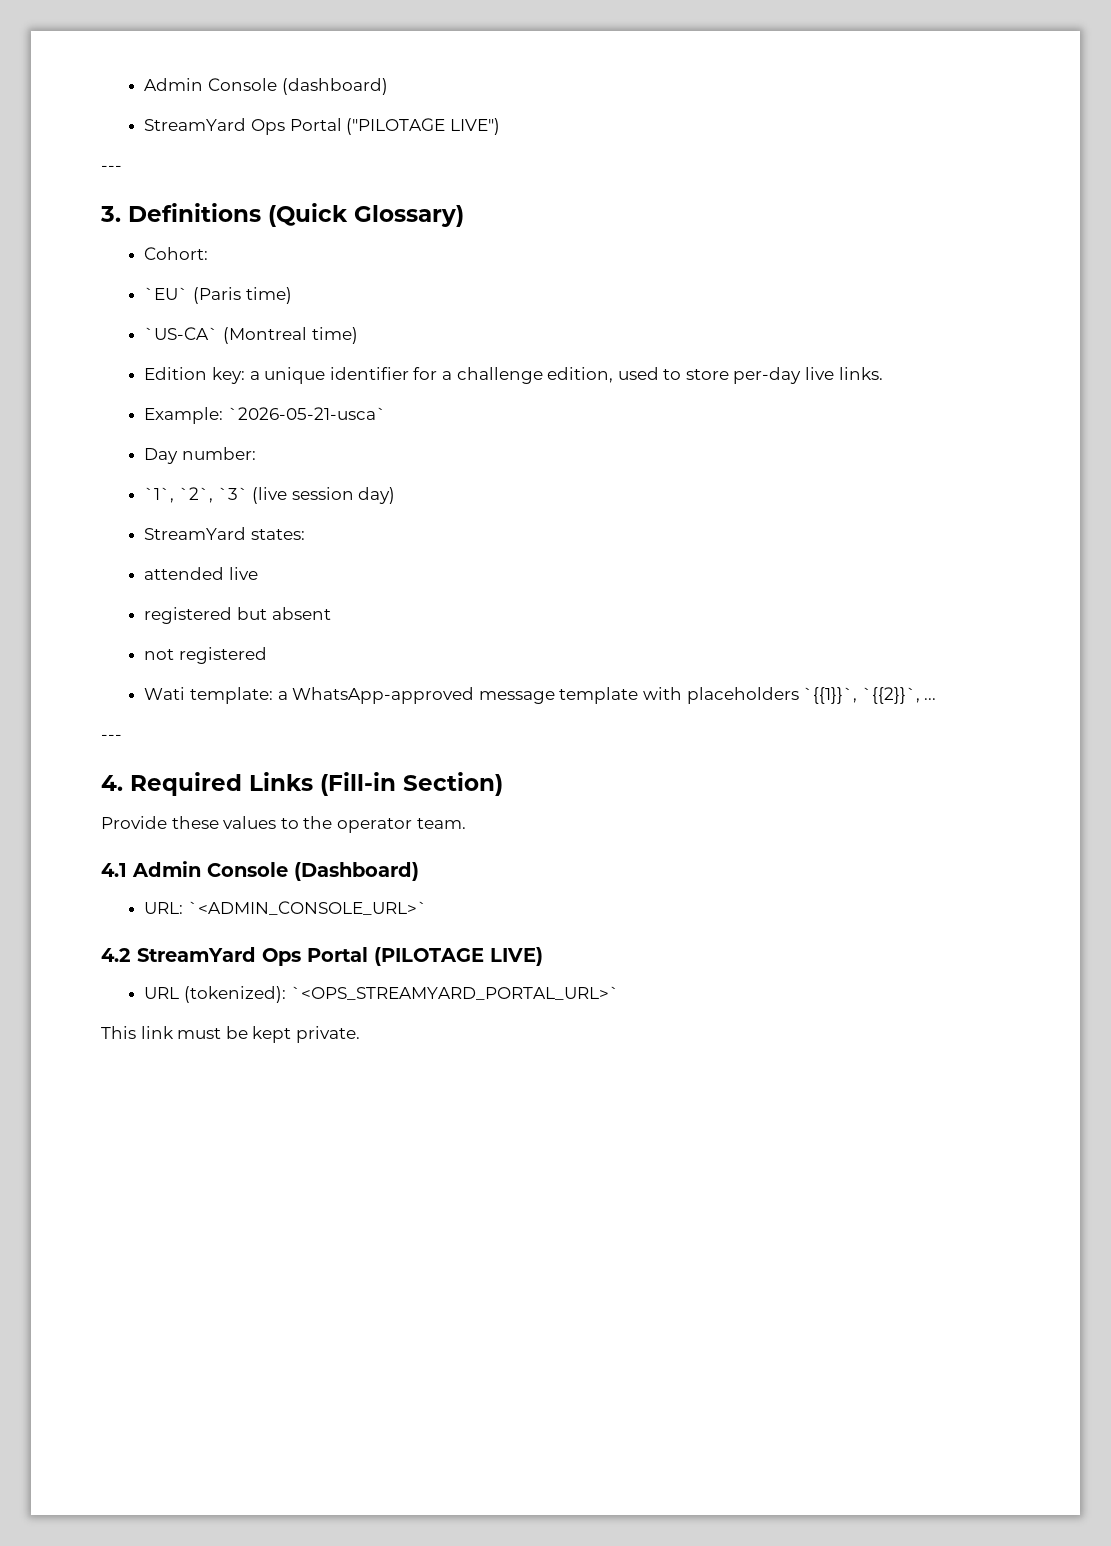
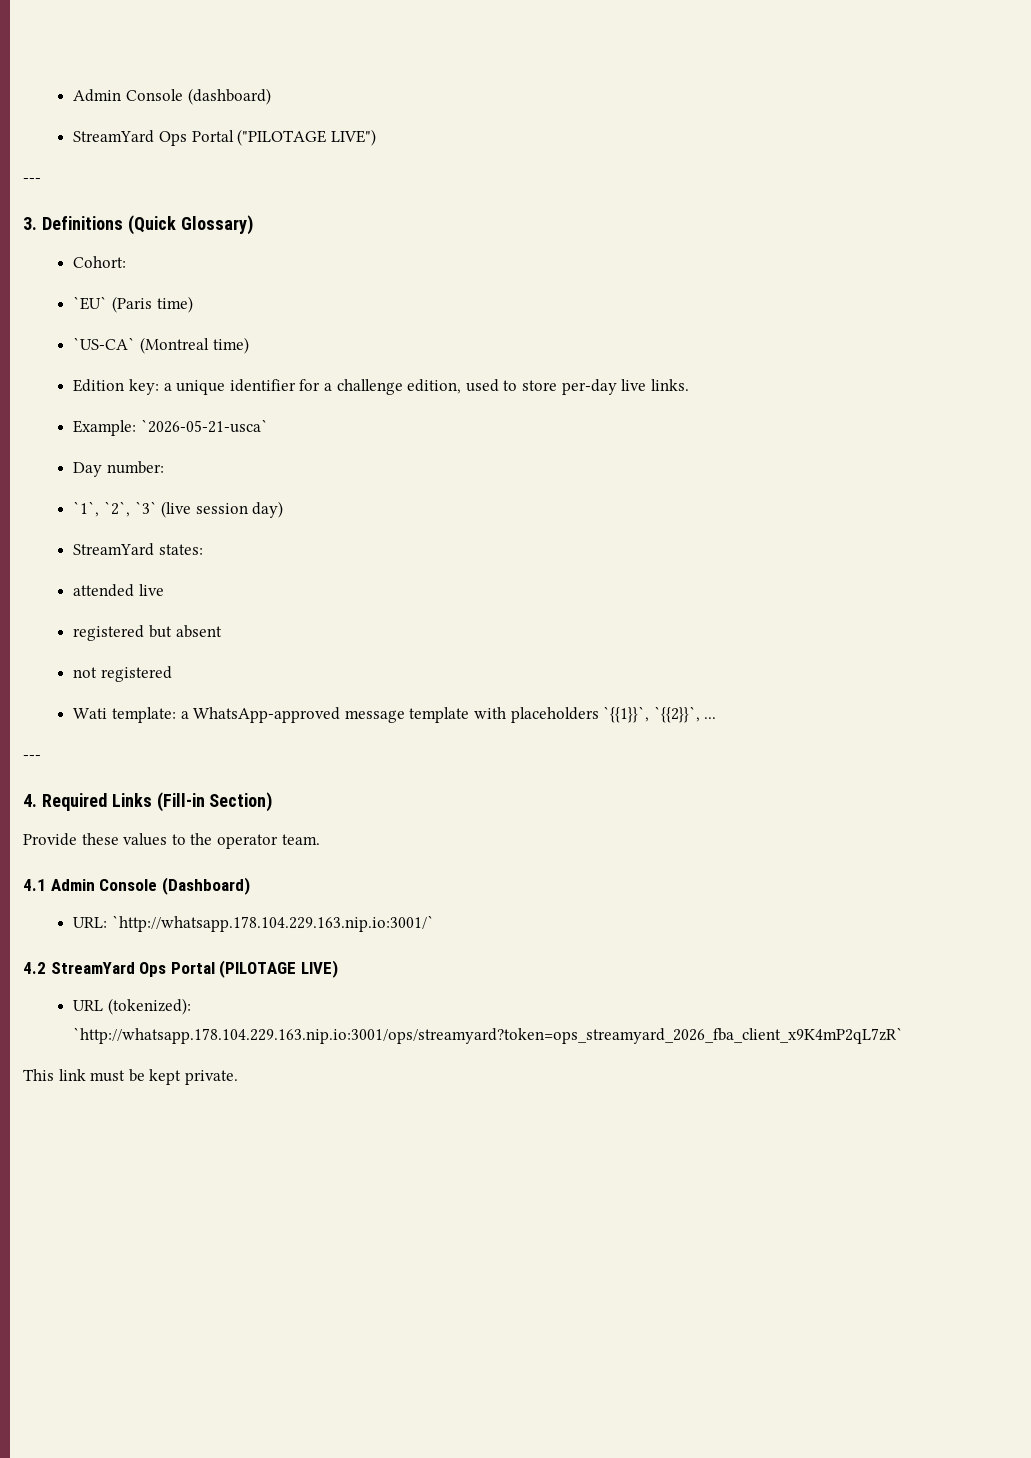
[187,901,427,915] `<ADMIN_CONSOLE_URL>` -> [112,915,435,932] `http://whatsapp.178.104.229.163.nip.io:3001/`
[290,986,619,1000] `<OPS_STREAMYARD_PORTAL_URL>` -> [73,1027,904,1044] `http://whatsapp.178.104.229.163.nip.io:3001/ops/streamyard?token=ops_streamyard_2026_fba_client_x9K4mP2qL7zR`

